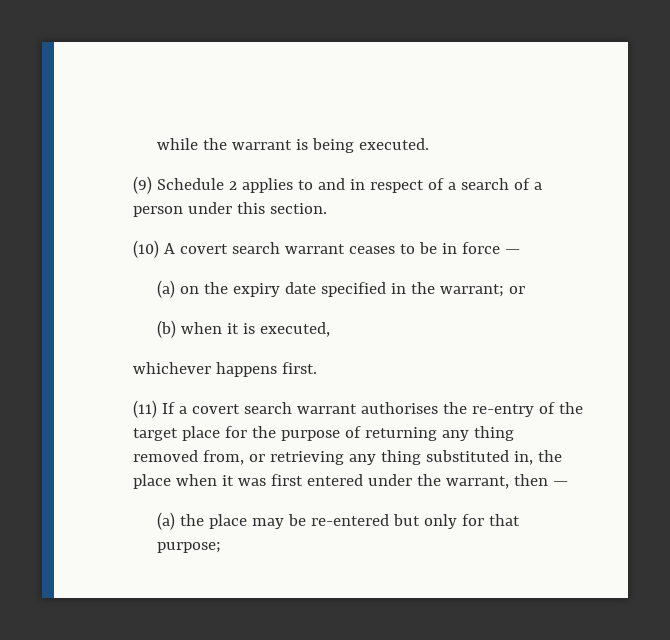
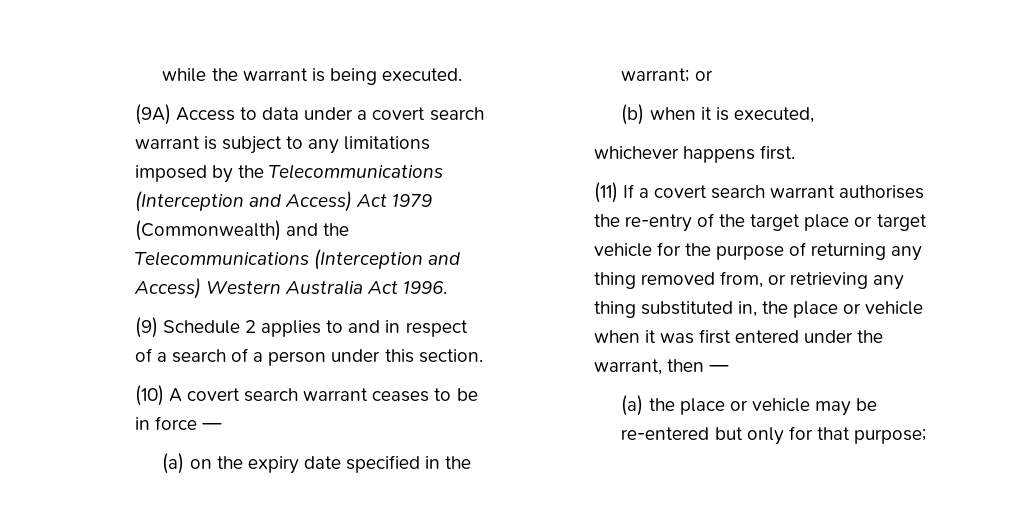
(429, 144) none -> [134,104,484,125] [134,136,431,154] [134,164,444,183] [134,191,433,212] [134,220,349,241] [134,249,460,270] [133,278,448,299] // (9A) Access to data under a covert search warrant is subject to any limitations imposed by the Telecommunications (Interception and Access) Act 1979 (Commonwealth) and the Telecommunications (Interception and Access) Western Australia Act 1996.
(221, 433) none -> [854,214,927,231] [593,243,652,257] or target vehicle
(172, 481) none -> [843,301,924,315] or vehicle
(247, 521) none -> [729,398,810,412] or vehicle

